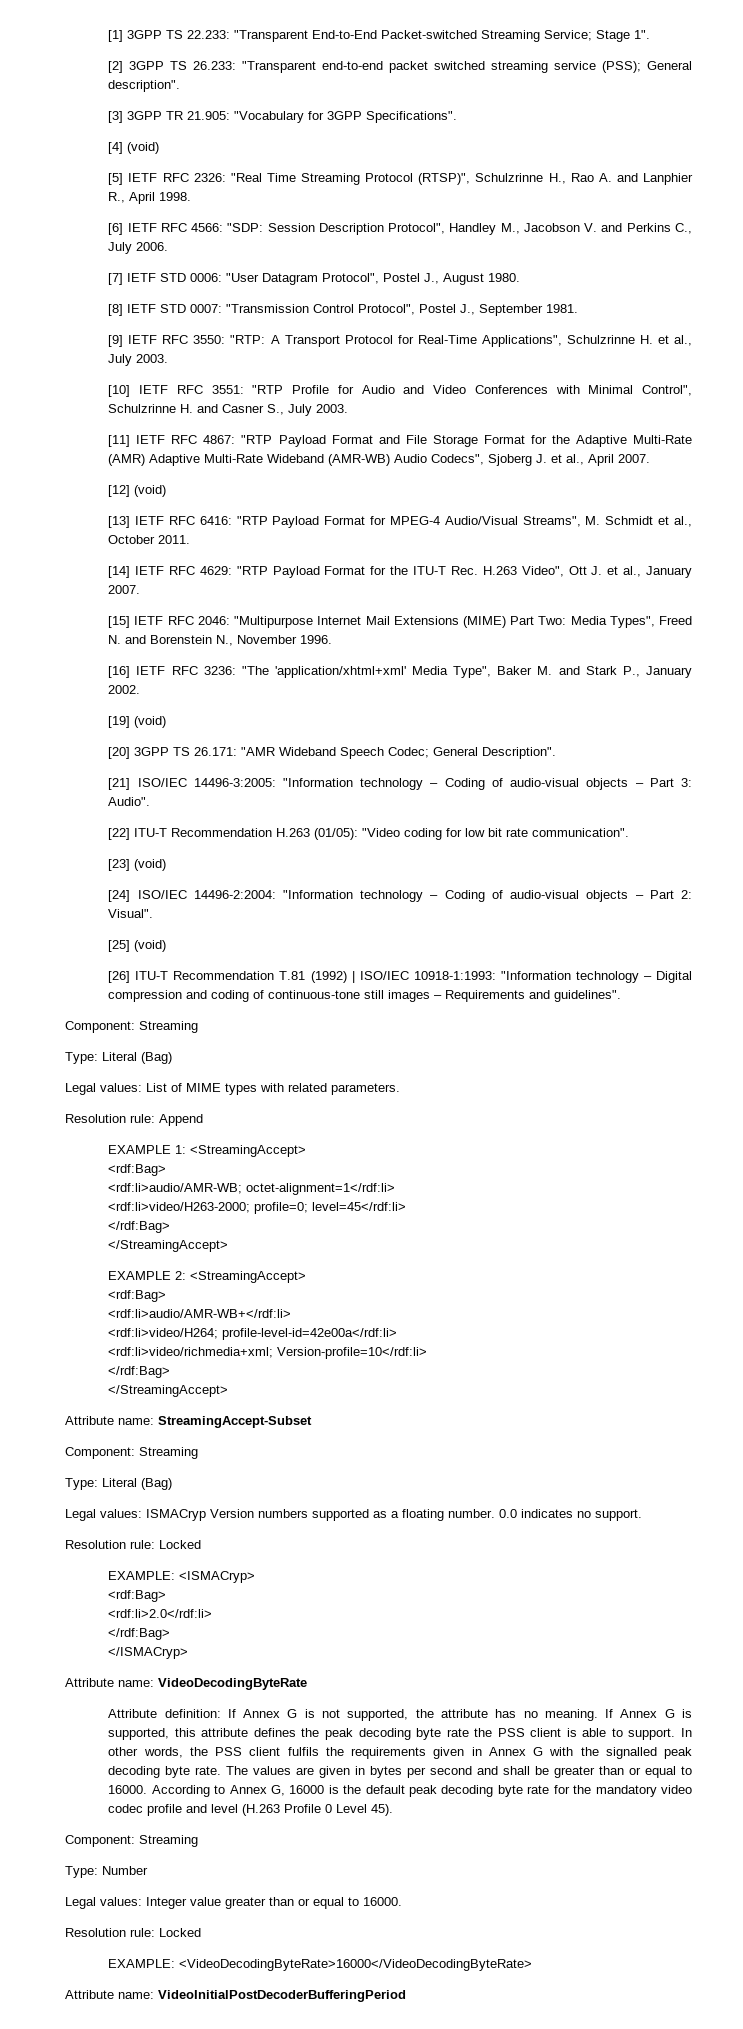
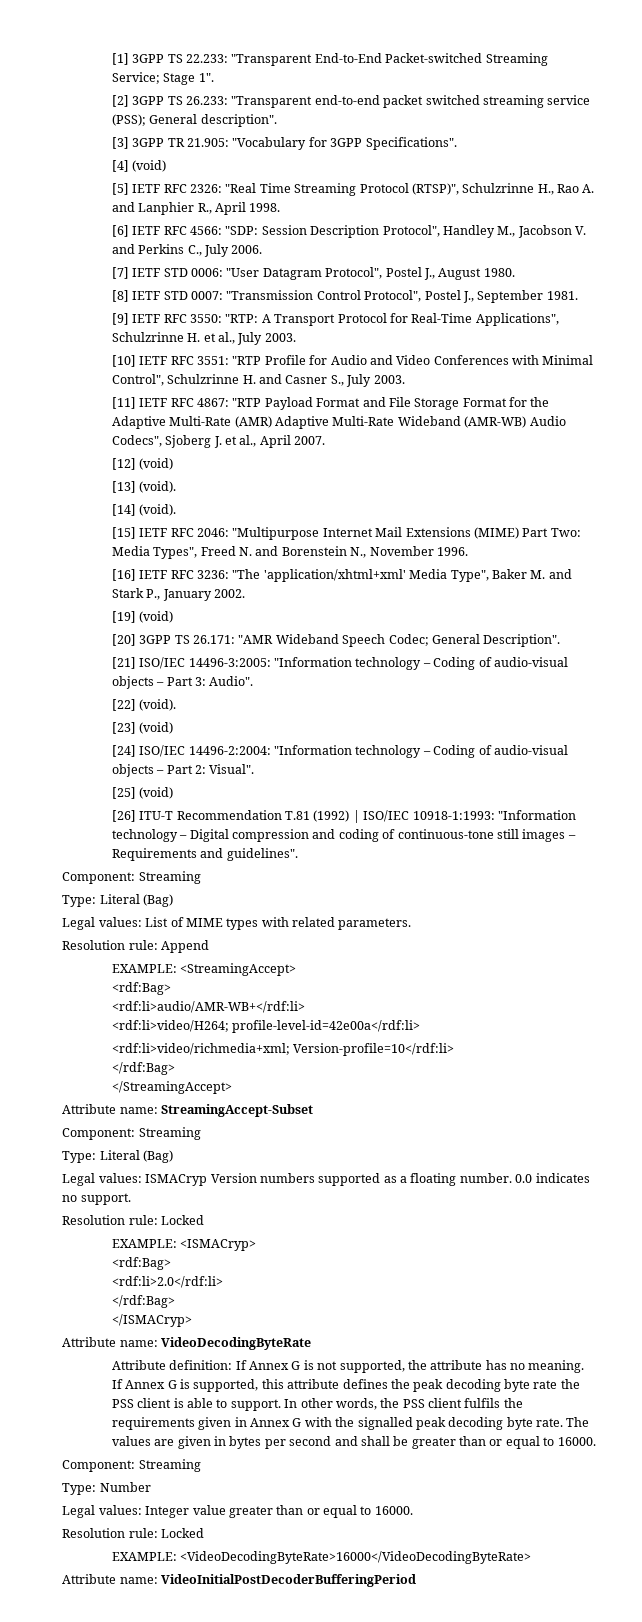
[135,516,692,528] [108,535,191,544] [108,566,693,578] [108,585,141,594] IETF RFC 6416: "RTP Payload Format for MPEG-4 Audio/Visual Streams", M. Schmidt et al., October 2011. // [14] IETF RFC 4629: "RTP Payload Format for the ITU-T Rec. H.263 Video", Ott J. et al., January 2007. -> [139,481,177,493] [111,504,177,516] (void). // [14] (void).
[134,828,630,840] ITU-T Recommendation H.263 (01/05): "Video coding for low bit rate communication". -> [139,699,177,711] (void).
[108,1145,307,1157] [108,1164,167,1176] [108,1183,396,1195] [108,1202,407,1214] [108,1221,171,1233] [108,1240,229,1252] [108,1271,187,1280] EXAMPLE 1: <StreamingAccept> // <rdf:Bag> // <rdf:li>audio/AMR-WB; octet-alignment=1</rdf:li> // <rdf:li>video/H263-2000; profile=0; level=45</rdf:li> // </rdf:Bag> // </StreamingAccept> // EXAMPLE 2: -> [111,964,177,973] EXAMPLE:
[151,1785,693,1797] [108,1804,394,1816] According to Annex G, 16000 is the default peak decoding byte rate for the mandatory video codec profile and level (H.263 Profile 0 Level 45). -> (596, 1441) none

